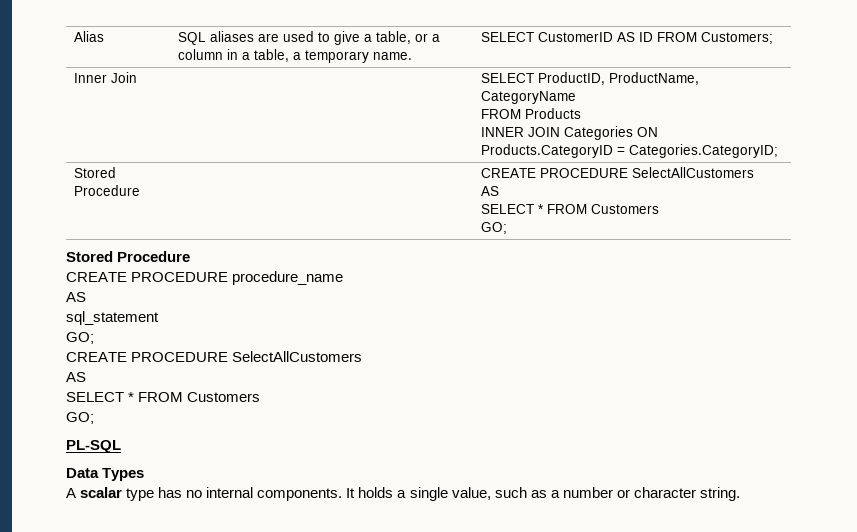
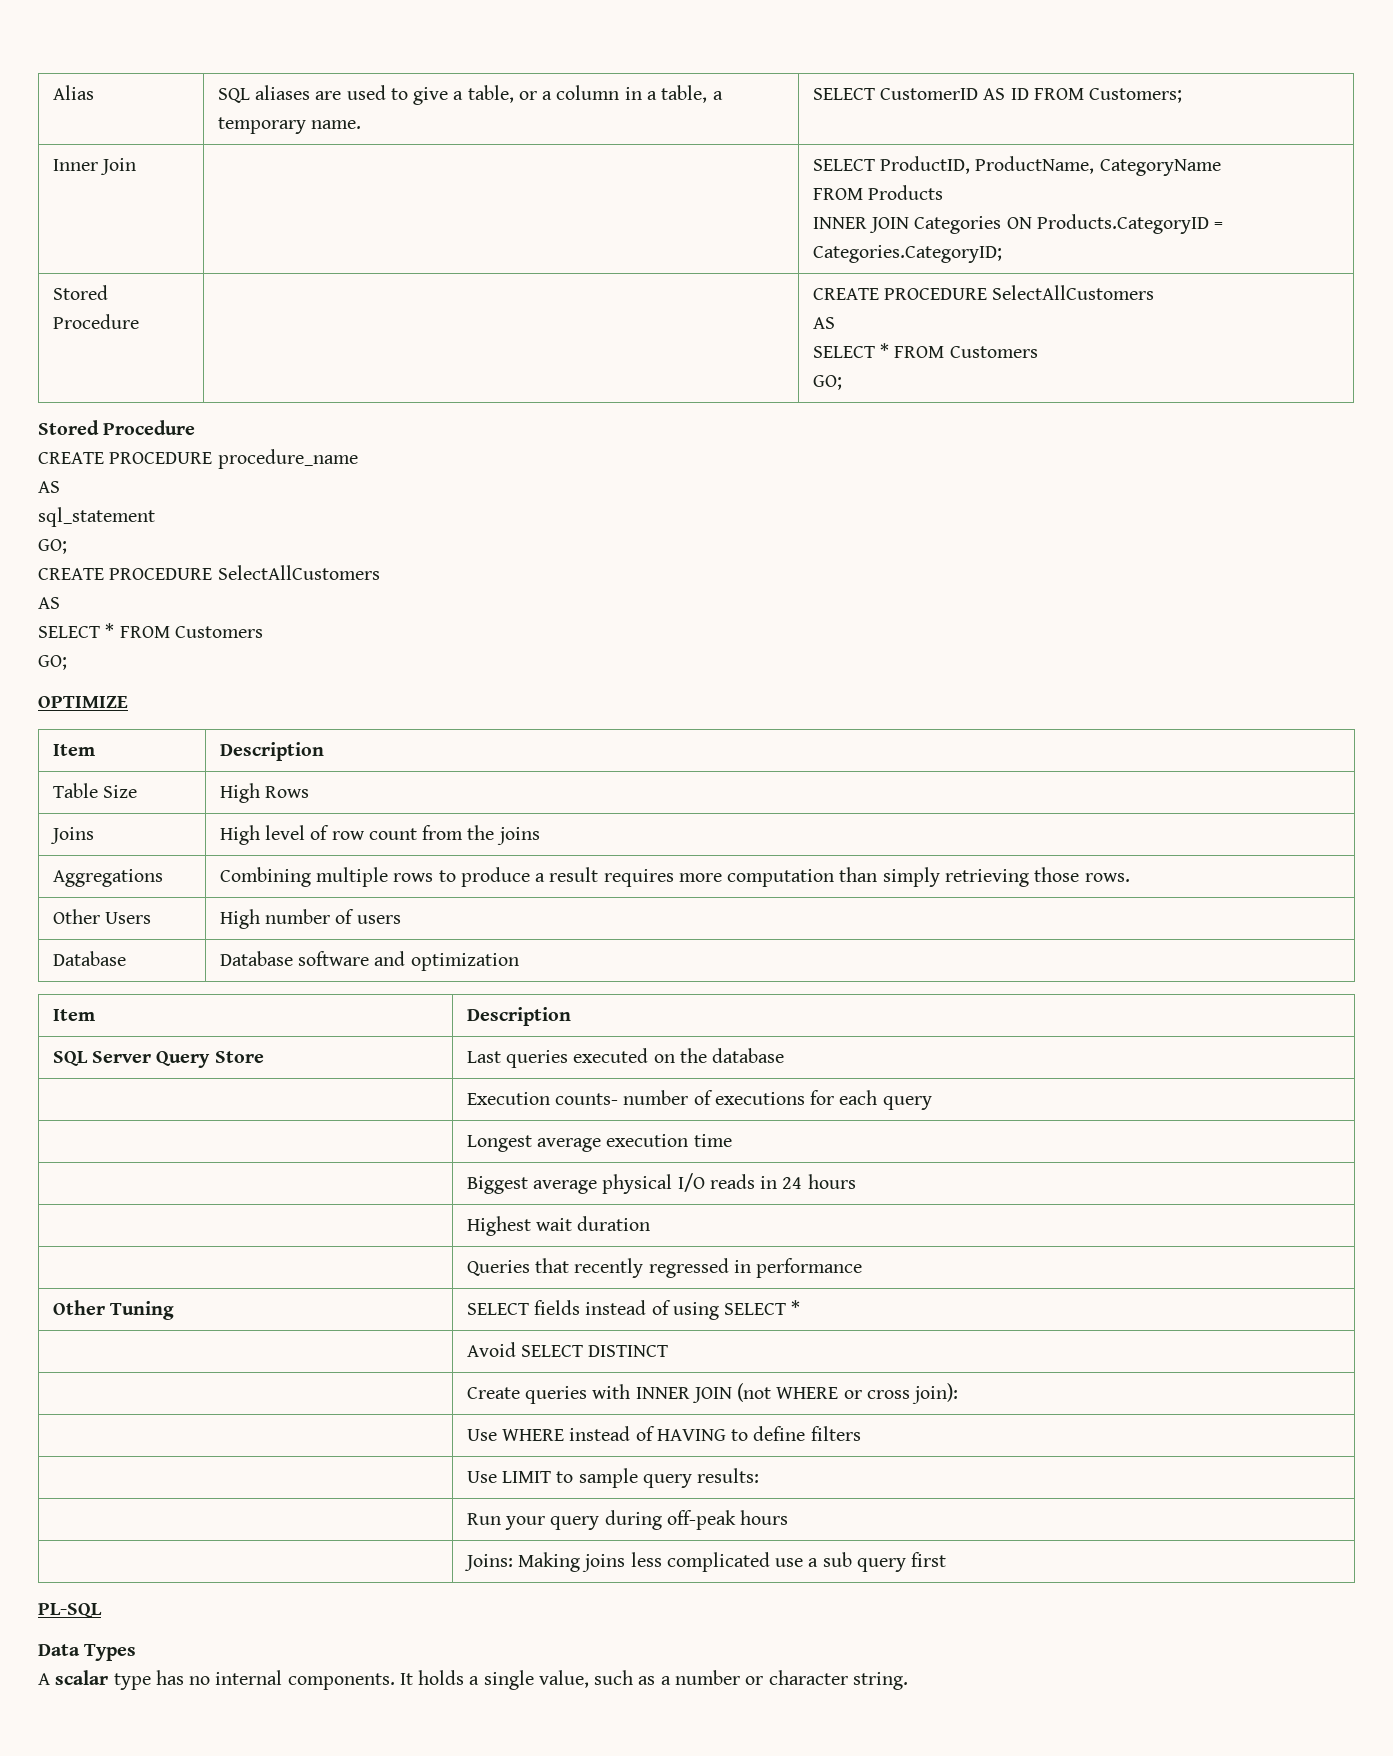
(94, 418) none -> [38,696,128,708] [52,744,95,756] [219,742,324,761] [52,783,138,798] [219,783,310,803] [49,827,94,844] [219,825,540,845] [52,869,163,887] [219,867,1130,887] [52,909,152,924] [219,909,401,929] [52,951,126,966] [219,951,519,971] [52,1009,95,1021] [466,1007,571,1026] [52,1051,264,1068] [466,1048,785,1068] [466,1090,932,1110] [466,1134,732,1152] [466,1173,856,1194] [466,1216,651,1236] [466,1258,863,1278] [52,1300,175,1320] [466,1300,801,1320] [466,1342,669,1357] [466,1383,959,1404] [466,1426,861,1441] [466,1468,760,1488] [466,1510,789,1530] [463,1552,947,1572] // OPTIMIZE // Item | Description // Table Size | High Rows // Joins | High level of row count from the joins // Aggregations | Combining multiple rows to produce a result requires more computation than simply retrieving those rows. // Other Users | High number of users // Database | Database software and optimization // Item | Description // SQL Server Query Store | Last queries executed on the database // | Execution counts- number of executions for each query // | Longest average execution time // | Biggest average physical I/O reads in 24 hours // | Highest wait duration // | Queries that recently regressed in performance // Other Tuning | SELECT fields instead of using SELECT * // | Avoid SELECT DISTINCT // | Create queries with INNER JOIN (not WHERE or cross join): // | Use WHERE instead of HAVING to define filters // | Use LIMIT to sample query results: // | Run your query during off-peak hours // | Joins: Making joins less complicated use a sub query first

